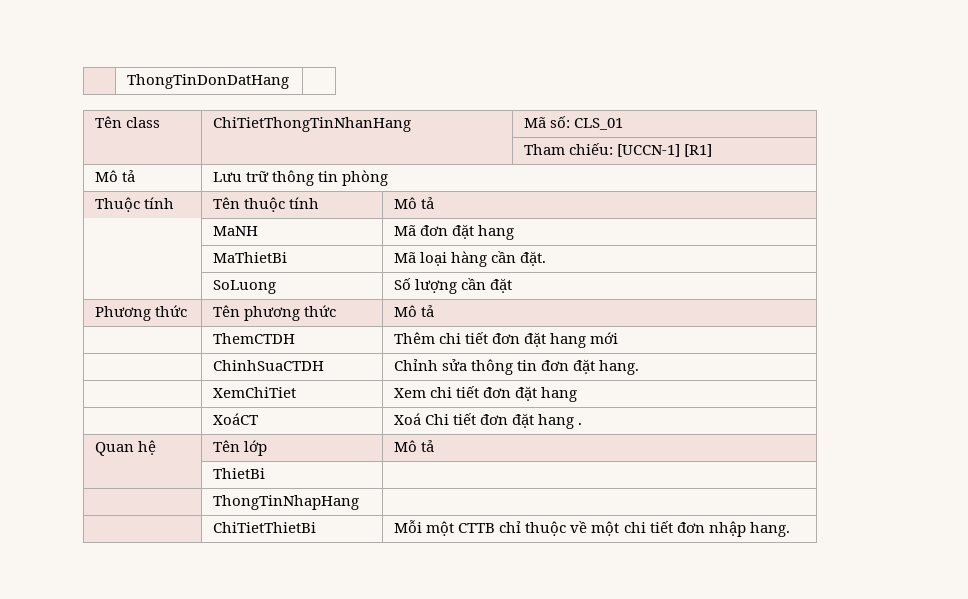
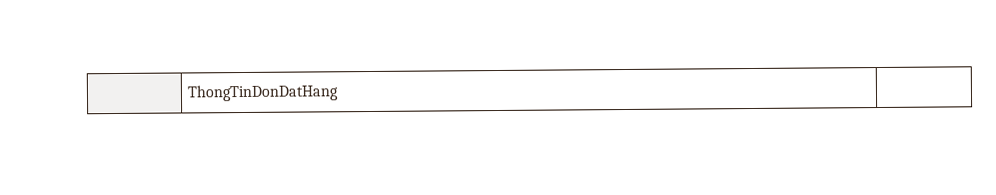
[95,116,161,128] [213,117,412,132] [524,116,624,130] [524,143,713,157] [95,170,136,182] [213,170,389,186] [95,197,175,212] [213,197,320,212] [394,197,435,209] [213,226,259,236] [394,224,515,240] [213,252,288,263] [394,251,547,267] [213,280,277,294] [394,278,513,294] [95,305,188,321] [213,305,337,321] [394,305,435,317] [213,333,296,344] [394,332,619,348] [213,360,325,371] [394,359,640,375] [213,387,297,398] [394,386,578,402] [213,413,259,425] [394,413,583,429] [95,440,157,456] [213,440,268,456] [394,440,435,452] [213,468,266,479] [213,495,360,510] [213,522,317,533] [394,520,790,537] // Tên class | ChiTietThongTinNhanHang | Mã số: CLS_01 // | | Tham chiếu: [UCCN-1] [R1] // Mô tả | Lưu trữ thông tin phòng // Thuộc tính | Tên thuộc tính | Mô tả // | MaNH | Mã đơn đặt hang // | MaThietBi | Mã loại hàng cần đặt. // | SoLuong | Số lượng cần đặt // Phương thức | Tên phương thức | Mô tả // | ThemCTDH | Thêm chi tiết đơn đặt hang mới // | ChinhSuaCTDH | Chỉnh sửa thông tin đơn đặt hang. // | XemChiTiet | Xem chi tiết đơn đặt hang // | XoáCT | Xoá Chi tiết đơn đặt hang . // Quan hệ | Tên lớp | Mô tả // | ThietBi | // | ThongTinNhapHang | // | ChiTietThietBi | Mỗi một CTTB chỉ thuộc về một chi tiết đơn nhập hang. -> (340, 93) none

